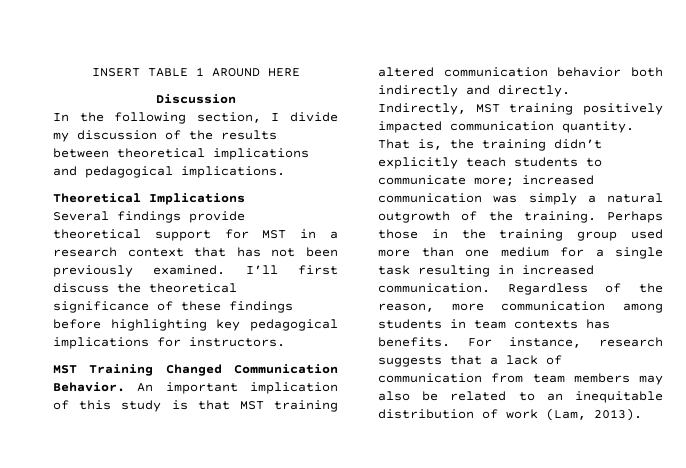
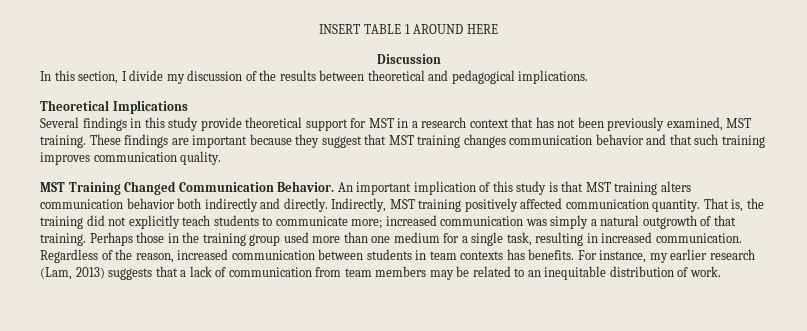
[79,112,187,124] the following -> [54,70,75,81] this
[213,148,309,160] implications -> (425, 75) none
(181, 217) none -> [130,117,199,131] in this study
[153,265,338,275] [53,283,237,293] [53,301,293,313] [53,319,338,331] [53,337,285,349] examined. I’ll first discuss the theoretical significance of these findings before highlighting key pedagogical implications for instructors. -> [666,117,752,131] [40,134,765,148] [40,151,222,165] examined, MST training. These findings are important because they suggest that MST training changes communication behavior and that such training improves communication quality.
[378,67,434,77] altered -> [660,181,691,192] alters
[378,121,442,133] impacted -> [520,198,563,209] affected
[554,139,602,149] didn’t -> [86,215,127,226] did not
[488,211,513,221] the -> [713,215,736,226] that
[378,265,410,275] task -> [506,232,532,246] task,
[451,301,663,313] more communication among -> [177,249,364,260] increased communication between
[599,337,663,347] research -> [649,249,755,263] [40,267,105,280] my earlier research (Lam, 2013)
[378,391,410,401] also -> (454, 275) none
[506,408,642,421] work (Lam, 2013). -> [689,266,721,277] work.

